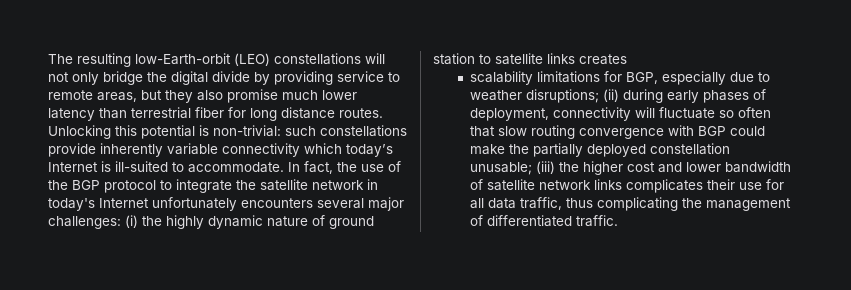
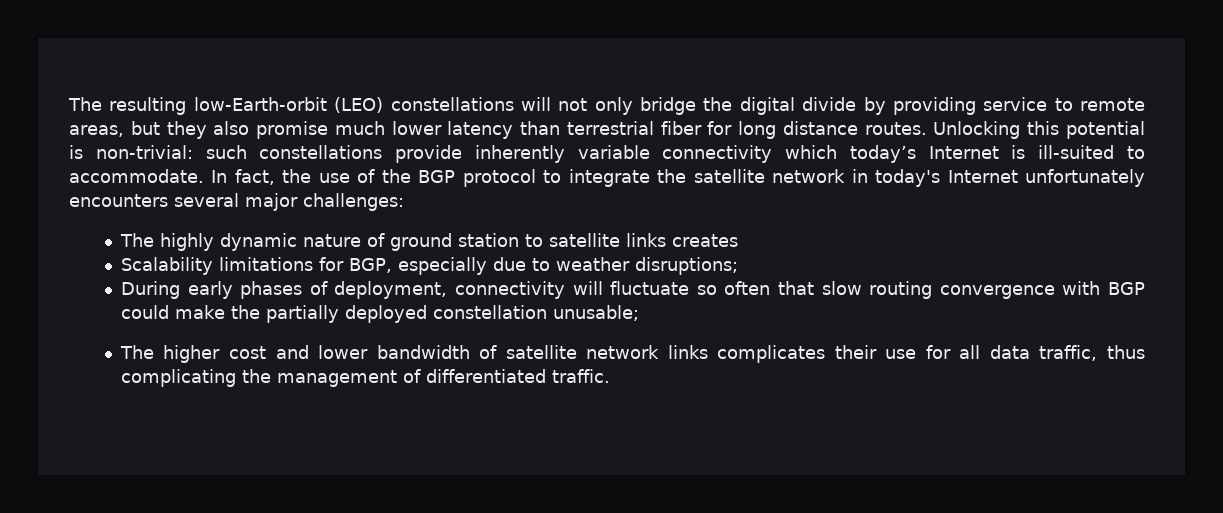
[125,215,162,228] (i) the -> [119,233,154,247] // The
[469,71,533,85] scalability -> [120,257,213,275] Scalability
[602,89,663,103] (ii) during -> [120,281,180,299] // During
[535,161,579,174] (iii) the -> [119,345,154,359] // The

